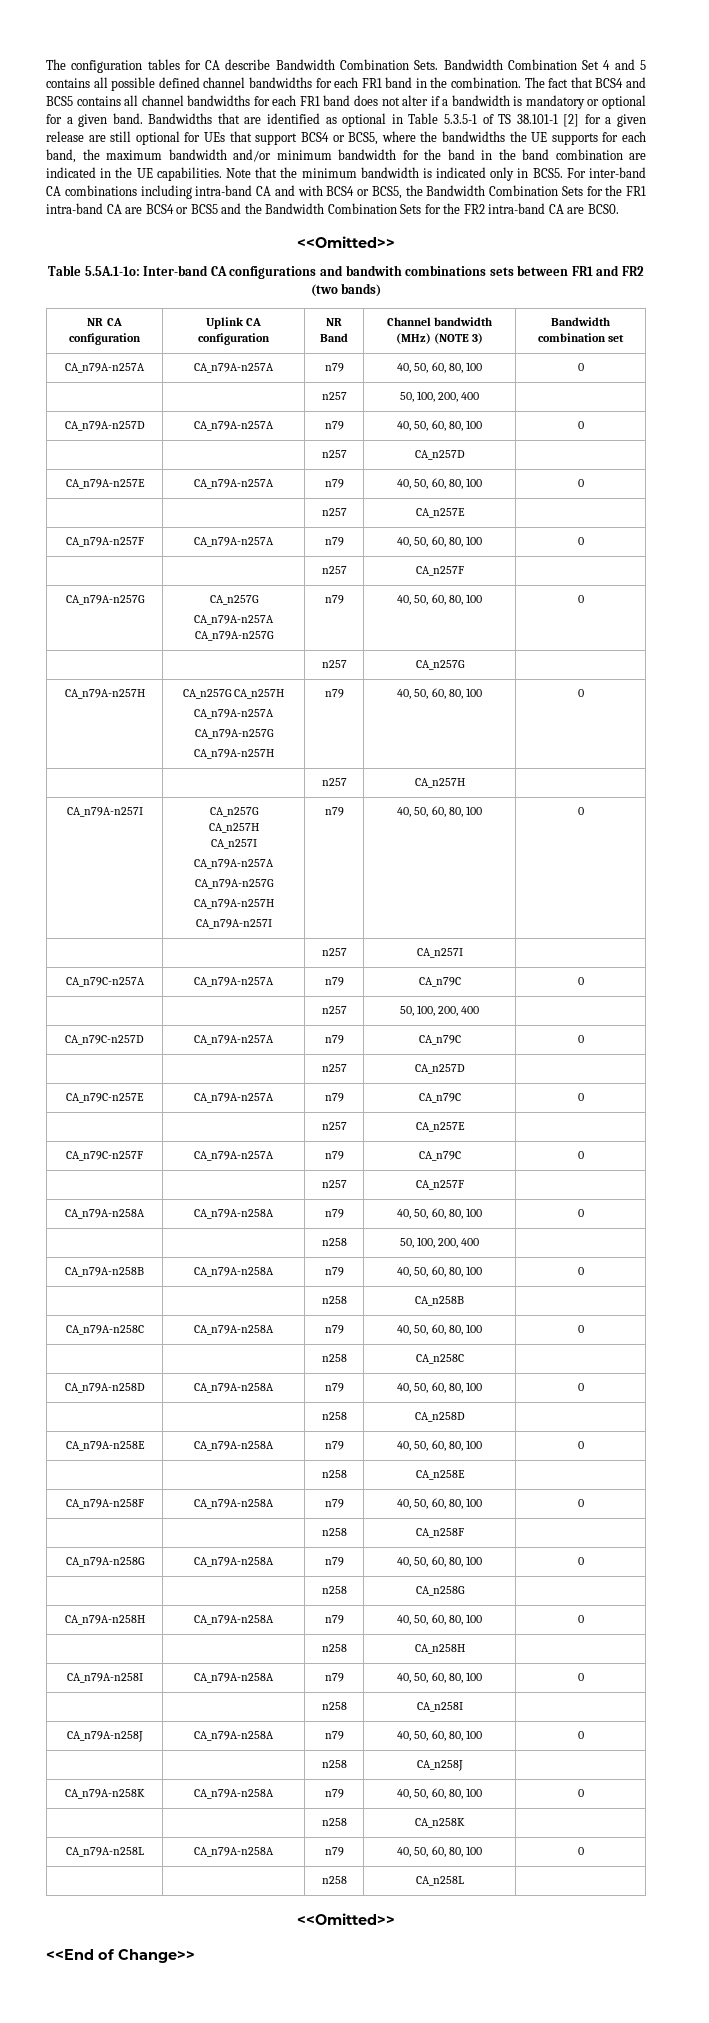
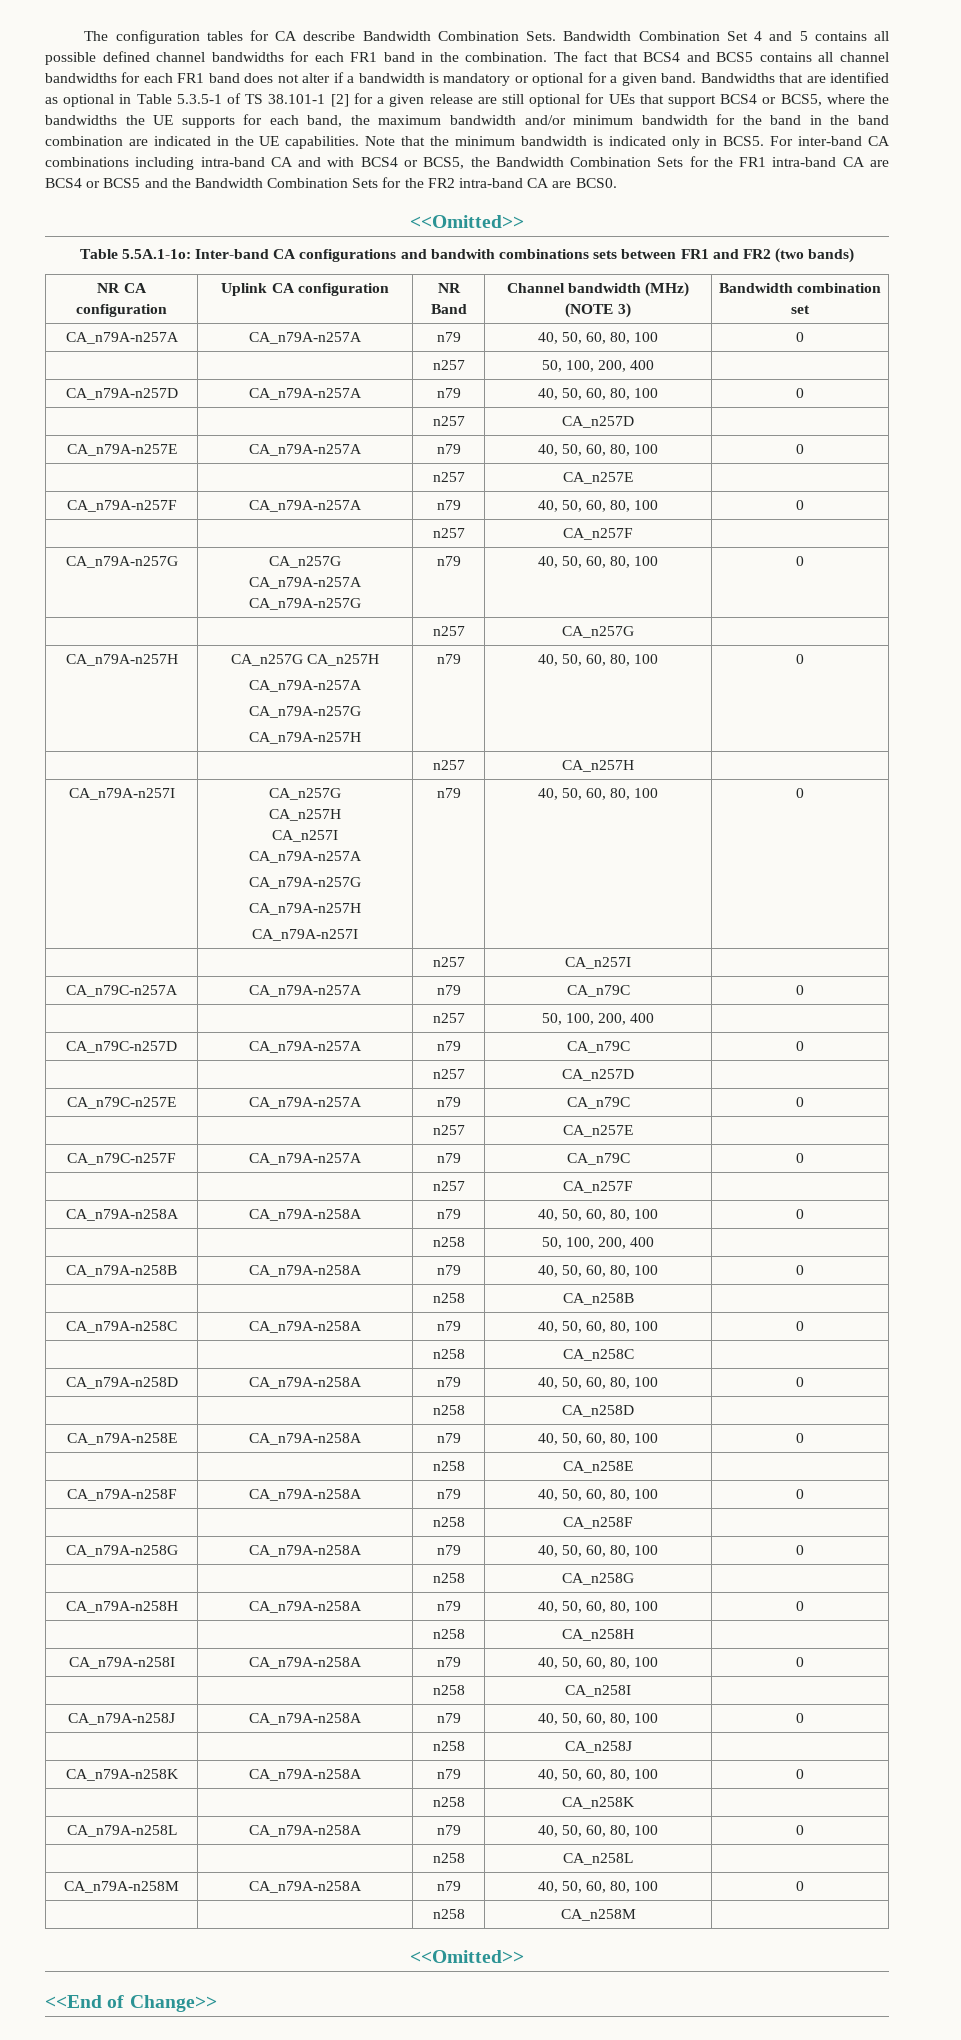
(464, 1881) none -> [64,1881,179,1893] [249,1881,362,1893] [436,1881,461,1891] [537,1881,659,1893] [796,1881,804,1891] [432,1909,465,1919] [560,1909,636,1921] // CA_n79A-n258M | CA_n79A-n258A | n79 | 40, 50, 60, 80, 100 | 0 // | | n258 | CA_n258M |

